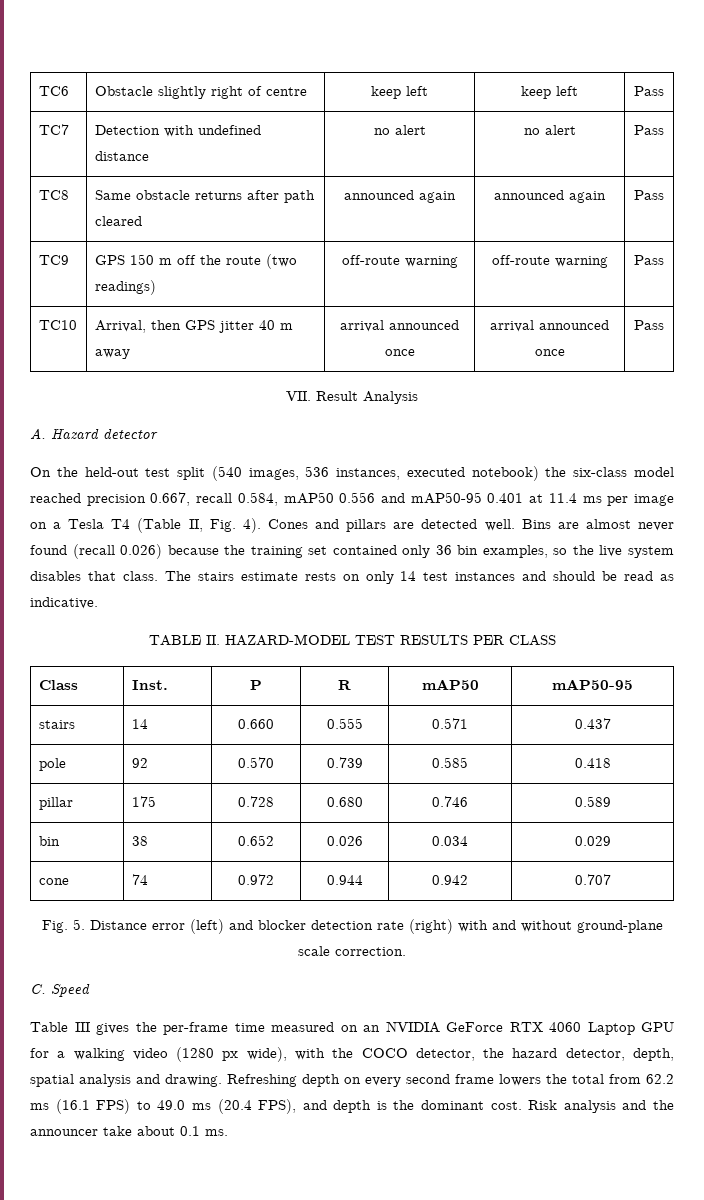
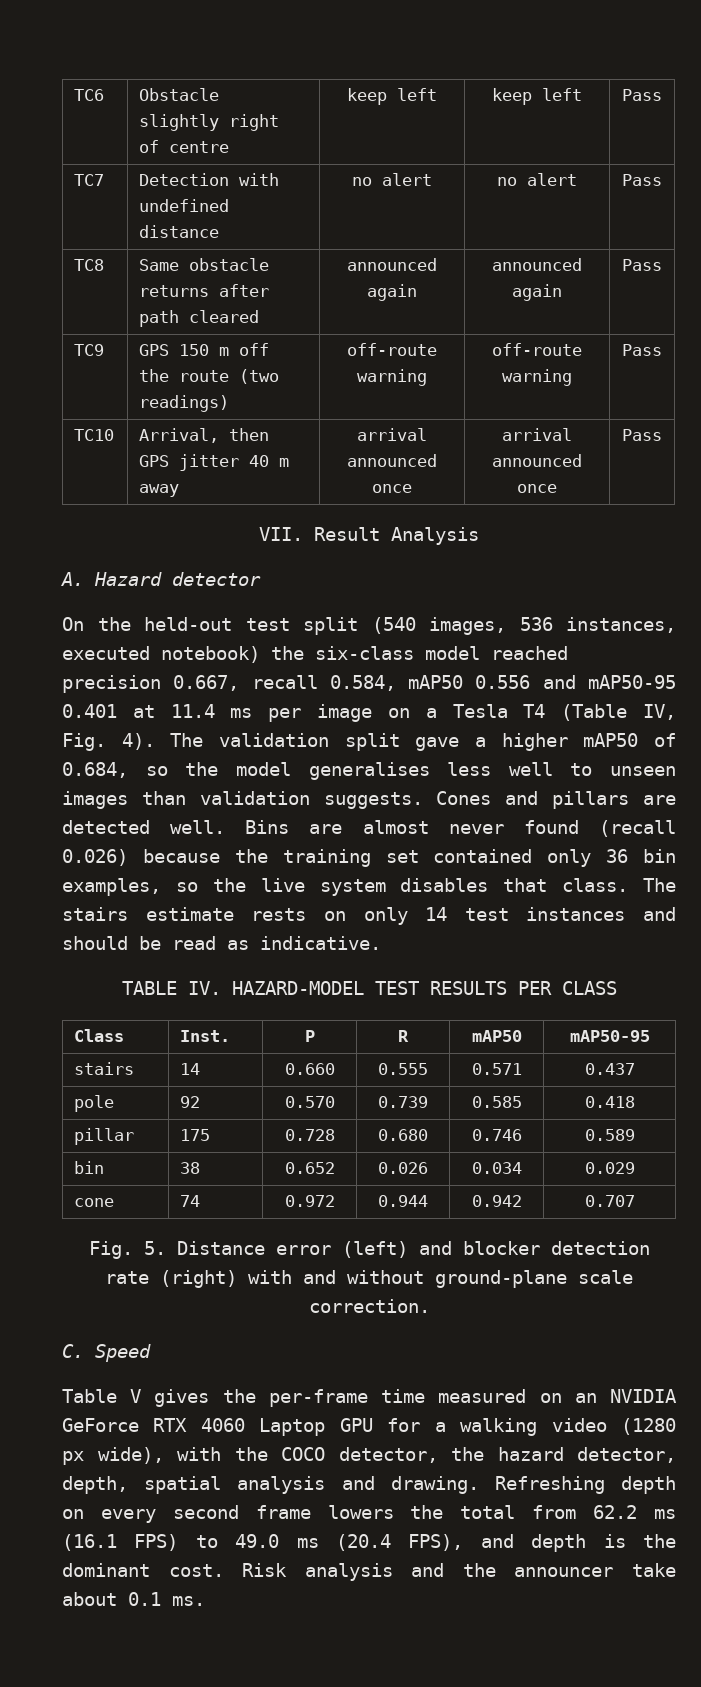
[188,519,203,532] II, -> [643,704,676,720] IV,
(261, 525) none -> [170,733,676,751] [62,762,676,780] [62,791,423,809] The validation split gave a higher mAP50 of 0.684, so the model generalises less well to unseen images than validation suggests.
[205,635,220,645] II. -> [187,981,221,995] IV.
[74,1022,90,1032] III -> [130,1389,142,1403] V

